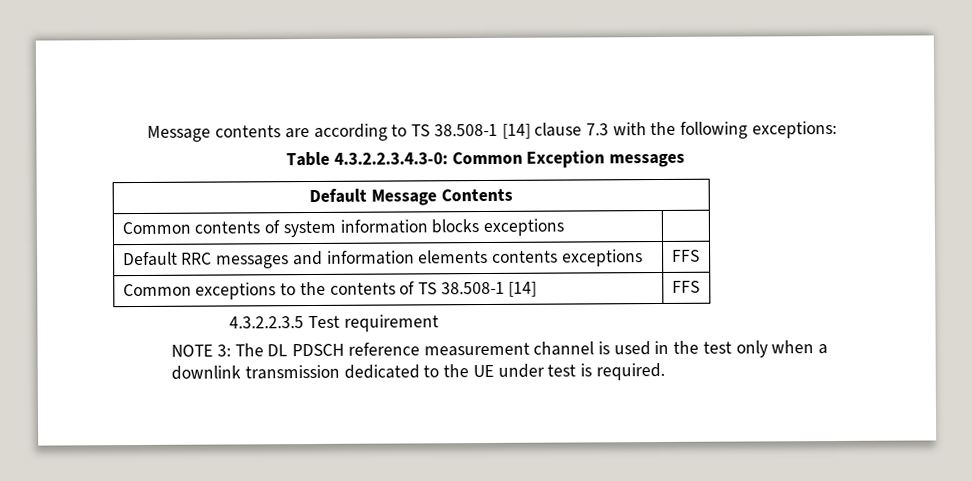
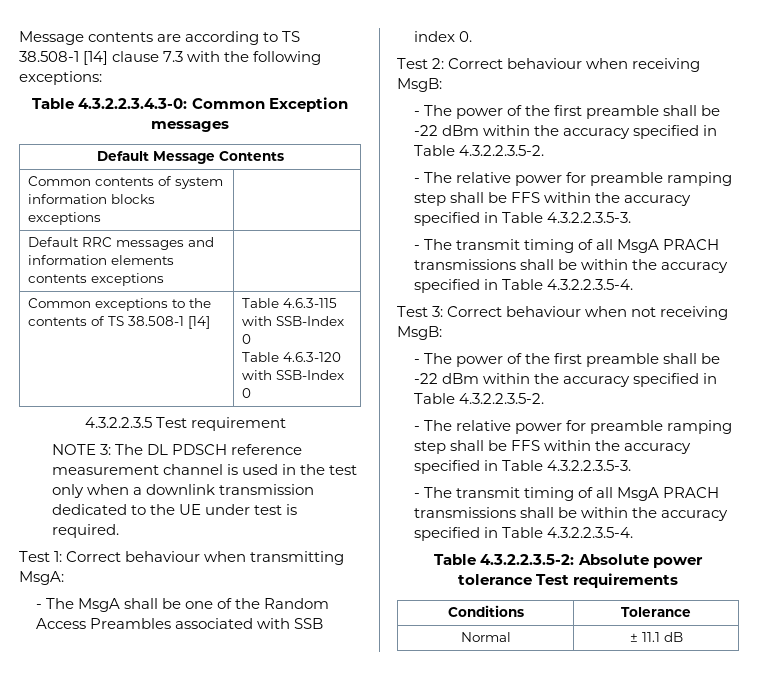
[671,249,700,262] FFS -> (165, 279) none
[671,280,700,293] FFS -> [242,298,338,308] [242,316,345,326] [242,334,252,344] [242,352,342,362] [242,370,345,380] [242,388,252,398] Table 4.6.3-115 with SSB-Index 0 // Table 4.6.3-120 with SSB-Index 0
(665, 371) none -> [19,551,345,565] [19,571,64,585] [35,598,329,612] [35,618,323,629] [413,31,472,42] [397,58,701,72] [397,78,442,92] [413,105,720,119] [413,125,717,139] [413,145,544,156] [413,172,732,186] [413,192,691,206] [413,212,631,226] [413,239,719,253] [413,259,728,273] [413,279,633,293] [397,306,729,320] [397,326,442,340] [413,353,720,367] [413,373,717,387] [413,393,544,404] [413,420,732,434] [413,440,691,454] [413,460,631,474] [413,487,719,501] [413,507,728,521] [413,527,633,541] [434,554,703,568] [457,573,679,588] [447,605,524,617] [621,607,691,617] [460,632,511,642] [629,632,683,642] // Test 1: Correct behaviour when transmitting MsgA: // - The MsgA shall be one of the Random Access Preambles associated with SSB index 0. // Test 2: Correct behaviour when receiving MsgB: // - The power of the first preamble shall be -22 dBm within the accuracy specified in Table 4.3.2.2.3.5-2. // - The relative power for preamble ramping step shall be FFS within the accuracy specified in Table 4.3.2.2.3.5-3. // - The transmit timing of all MsgA PRACH transmissions shall be within the accuracy specified in Table 4.3.2.2.3.5-4. // Test 3: Correct behaviour when not receiving MsgB: // - The power of the first preamble shall be -22 dBm within the accuracy specified in Table 4.3.2.2.3.5-2. // - The relative power for preamble ramping step shall be FFS within the accuracy specified in Table 4.3.2.2.3.5-3. // - The transmit timing of all MsgA PRACH transmissions shall be within the accuracy specified in Table 4.3.2.2.3.5-4. // Table 4.3.2.2.3.5-2: Absolute power tolerance Test requirements // Conditions | Tolerance // Normal | ± 11.1 dB

